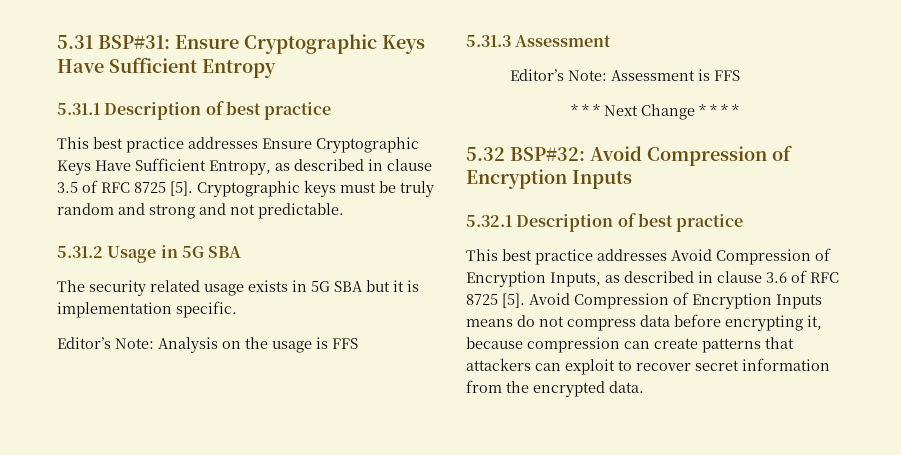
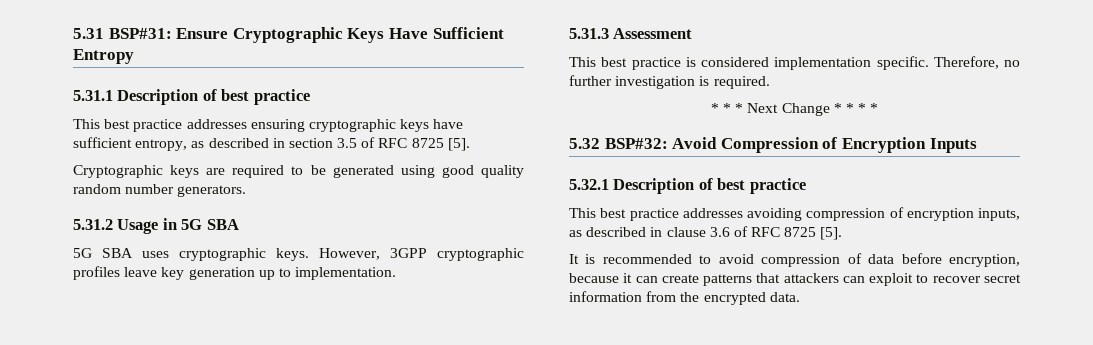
[262,137,419,153] [57,158,432,175] Ensure Cryptographic Keys Have Sufficient Entropy, as described in clause -> [250,119,464,132] [73,137,333,151] ensuring cryptographic keys have sufficient entropy, as described in section
(193, 188) none -> (470, 144) //
[340,181,434,197] [57,203,344,219] must be truly random and strong and not predictable. -> [206,165,524,178] [73,184,247,197] are required to be generated using good quality random number generators.
[57,280,419,296] [57,301,237,318] [57,337,358,353] [466,35,612,47] [509,69,740,81] The security related usage exists in 5G SBA but it is implementation specific. // Editor’s Note: Analysis on the usage is FFS // 5.31.3 Assessment // Editor’s Note: Assessment is FFS -> [73,248,524,261] [73,266,397,280] [569,28,693,39] [569,56,1020,70] [569,75,770,89] 5G SBA uses cryptographic keys. However, 3GPP cryptographic profiles leave key generation up to implementation. // 5.31.3 Assessment // This best practice is considered implementation specific. Therefore, no further investigation is required.
[671,248,831,265] [466,271,601,287] Avoid Compression of Encryption Inputs, -> [747,207,1020,221] avoiding compression of encryption inputs,
[529,292,822,309] [466,314,822,331] [466,337,620,353] Avoid Compression of Encryption Inputs means do not compress data before encrypting it, because compression -> [569,253,1020,267] [569,273,633,283] // It is recommended to avoid compression of data before encryption, because it

